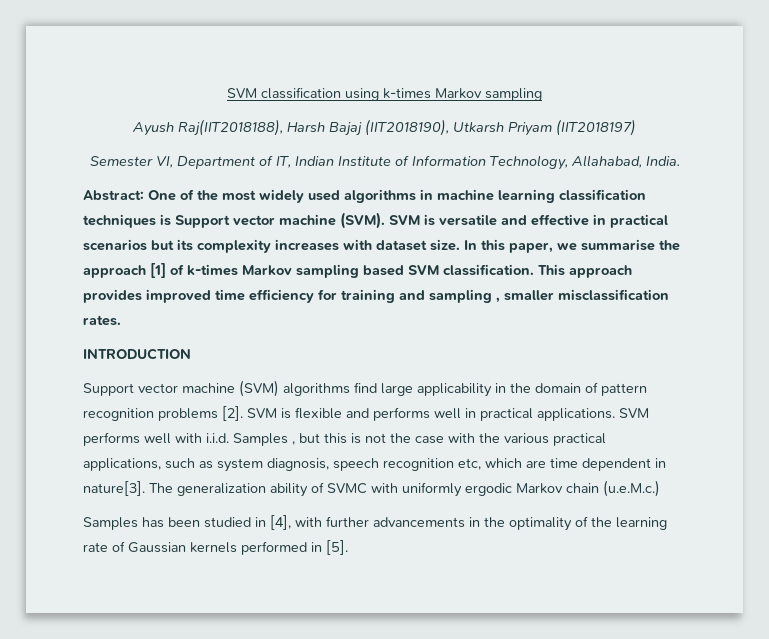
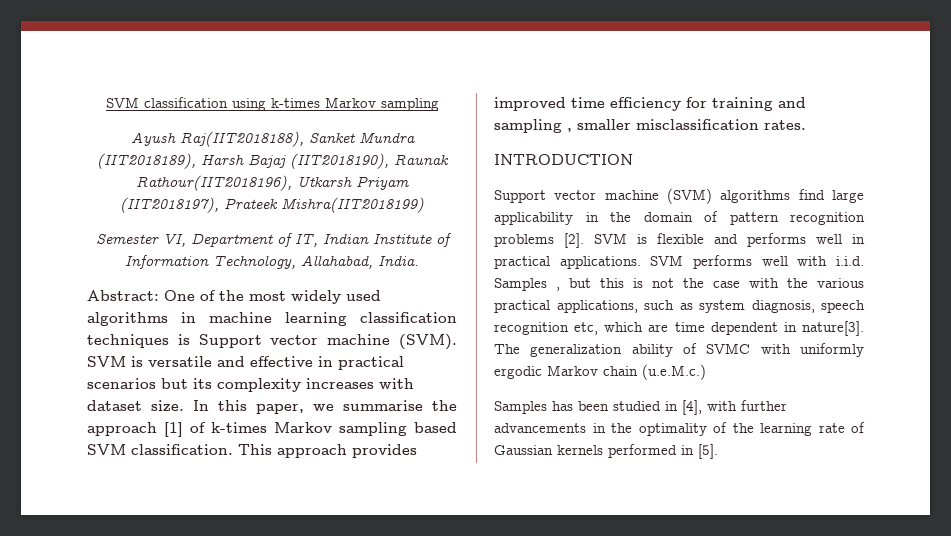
[287,119,636,136] Harsh Bajaj (IIT2018190), Utkarsh Priyam (IIT2018197) -> [308,132,415,143] [97,153,449,169] [136,175,409,191] [120,197,424,213] Sanket Mundra (IIT2018189), Harsh Bajaj (IIT2018190), Raunak Rathour(IIT2018196), Utkarsh Priyam (IIT2018197), Prateek Mishra(IIT2018199)

